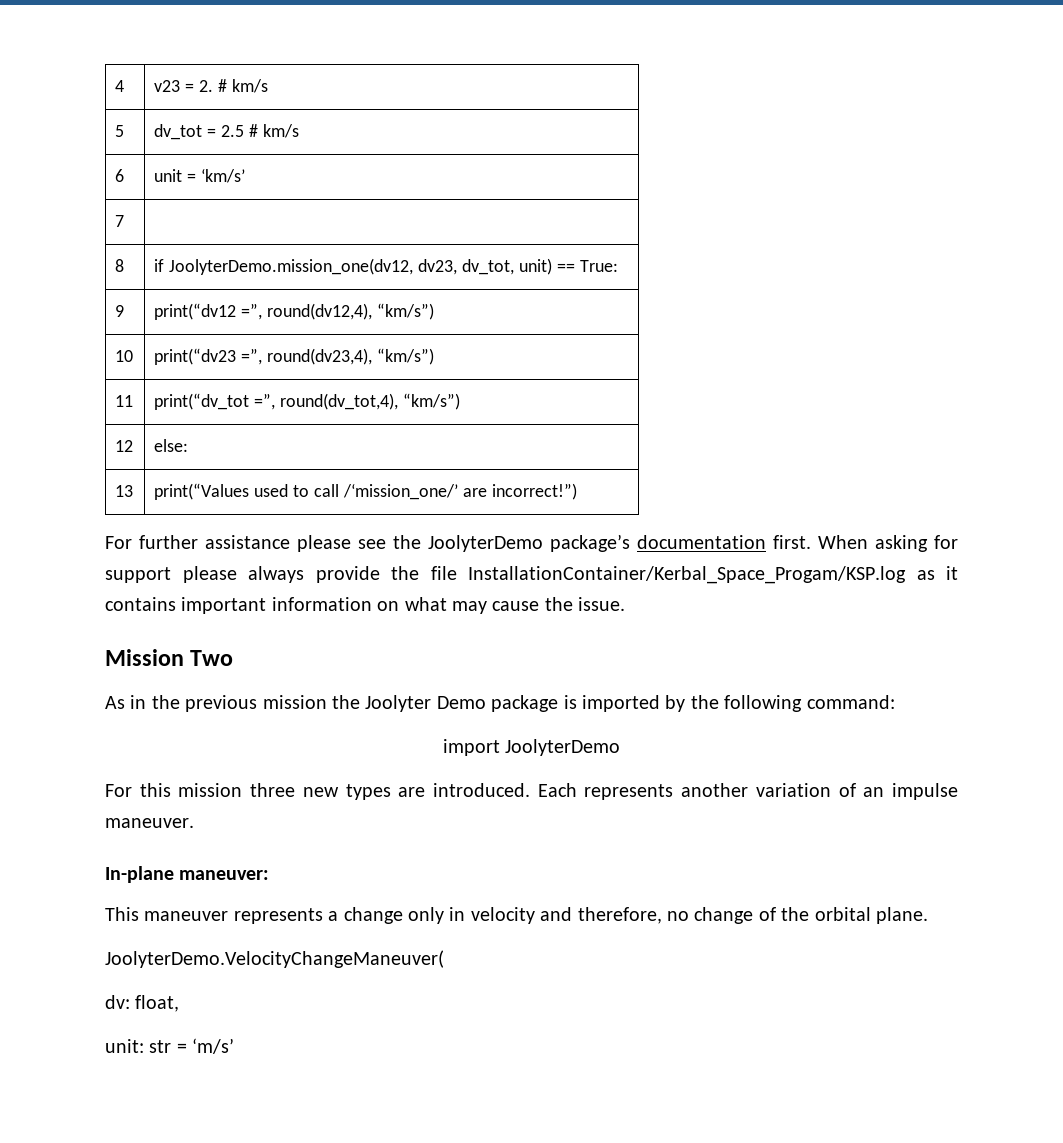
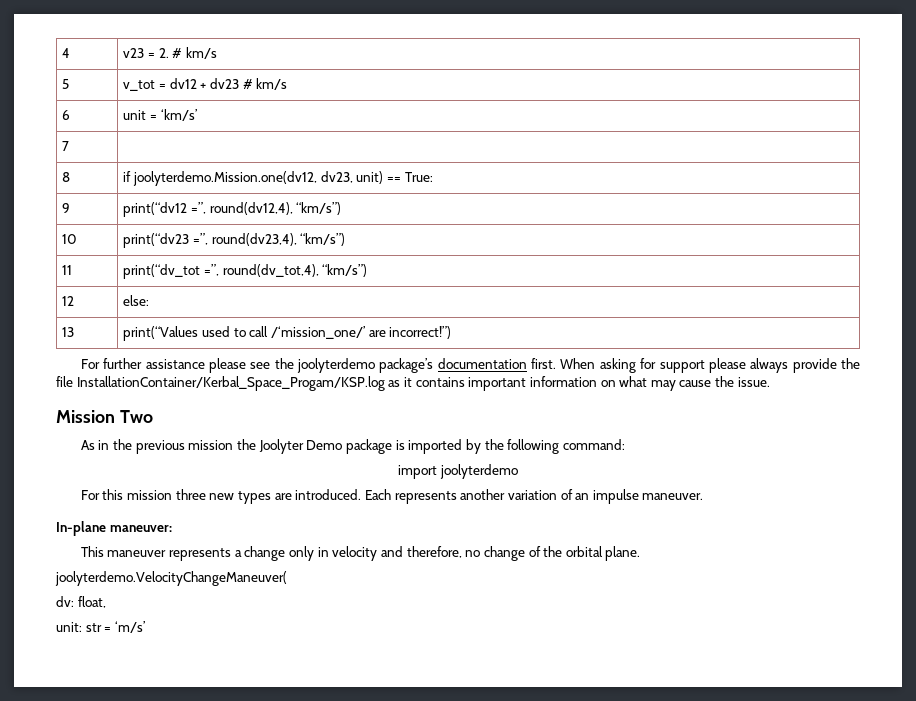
[154,124,245,140] dv_tot = 2.5 -> [123,78,240,91] v_tot = dv12 + dv23
[169,258,515,275] JoolyterDemo.mission_one(dv12, dv23, dv_tot, -> [133,171,353,186] joolyterdemo.Mission.one(dv12, dv23,
[428,535,543,552] JoolyterDemo -> [296,358,375,373] joolyterdemo
[505,739,621,756] JoolyterDemo -> [439,464,518,479] joolyterdemo
[105,950,444,968] JoolyterDemo.VelocityChangeManeuver( -> [55,571,287,586] joolyterdemo.VelocityChangeManeuver(

